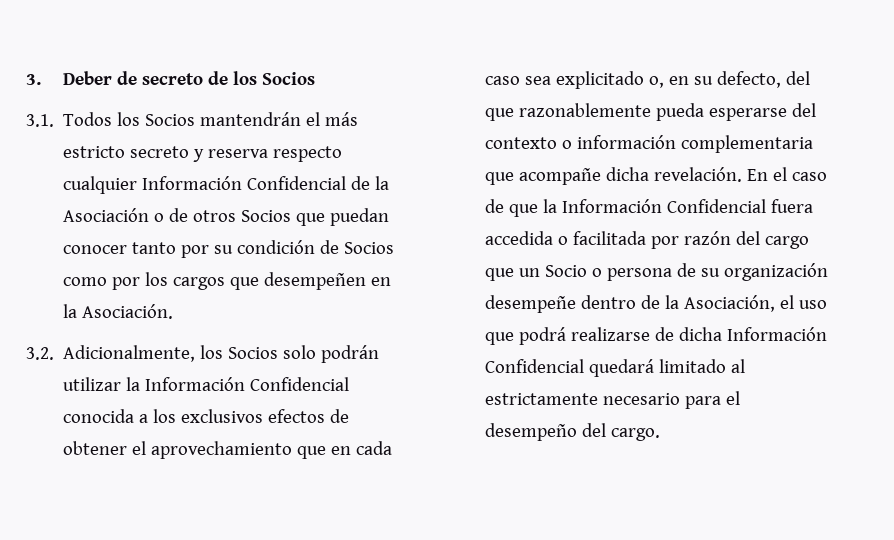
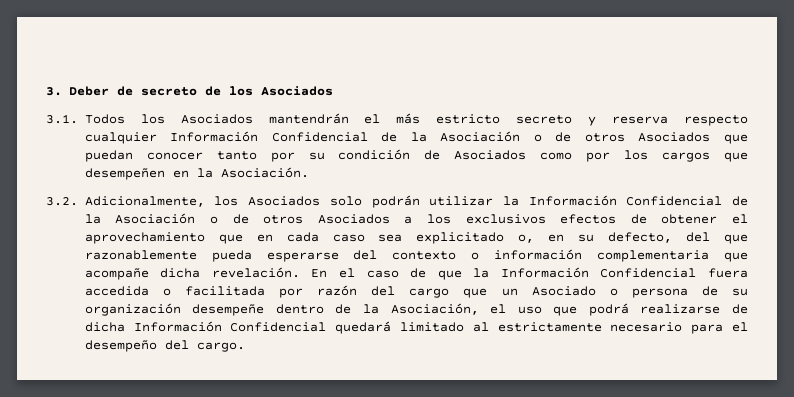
[261,72,315,85] Socios -> [260,86,333,96] Asociados
[145,114,196,126] Socios -> [180,114,253,124] Asociados
[241,210,292,222] Socios -> [638,132,711,142] Asociados
[344,242,395,254] Socios -> [454,150,527,160] Asociados
[228,347,279,359] Socios -> [248,196,321,206] Asociados
[63,409,135,423] conocida -> [732,196,749,206] [84,213,390,224] de la Asociación o de otros Asociados
[545,265,588,277] Socio -> [531,286,596,296] Asociado

